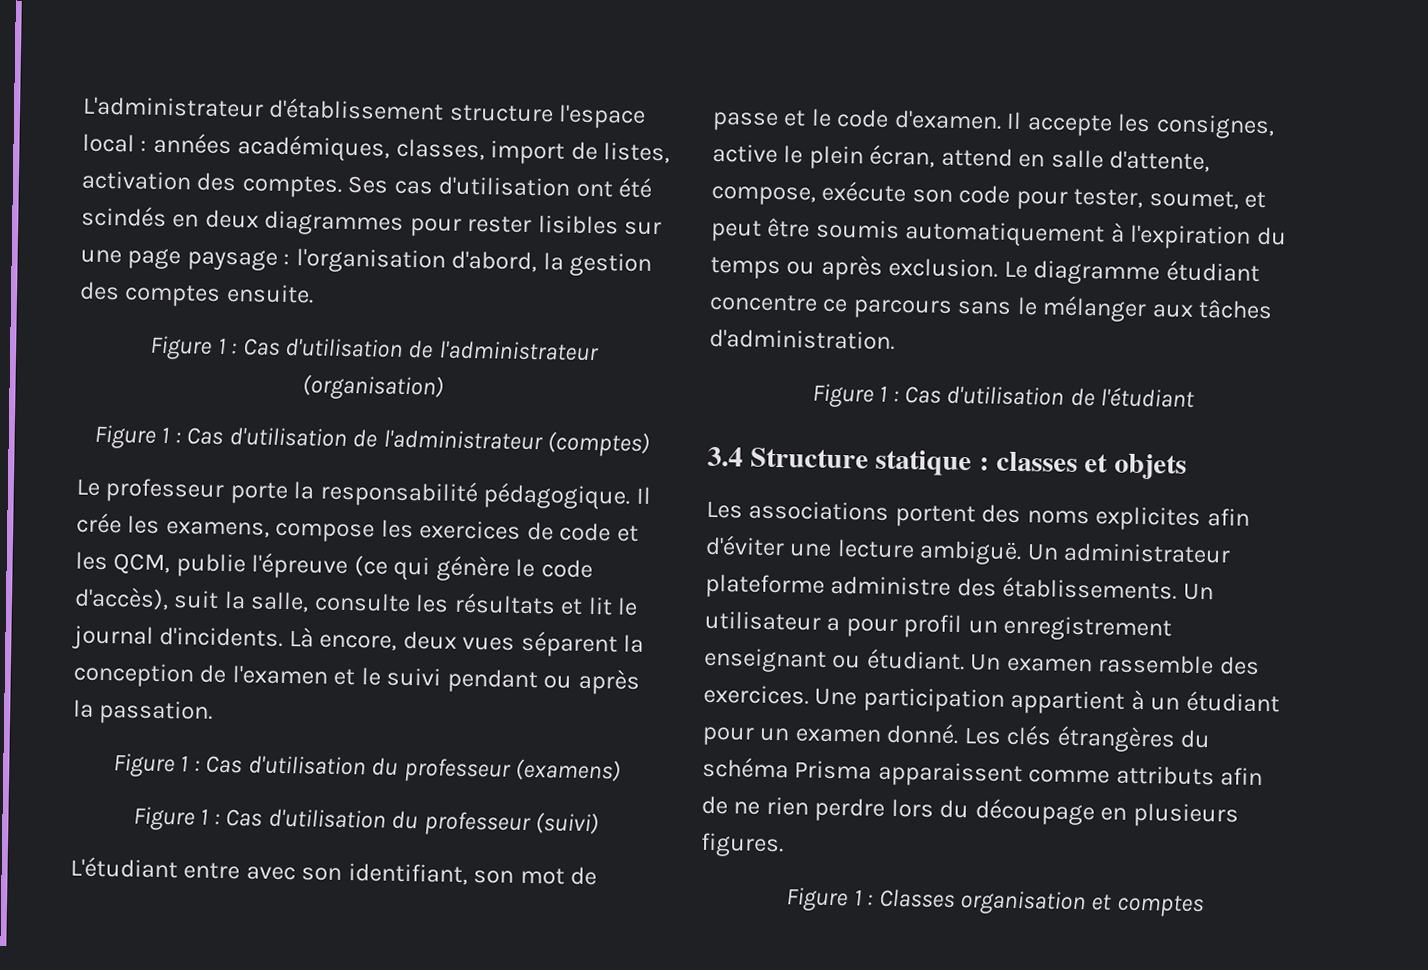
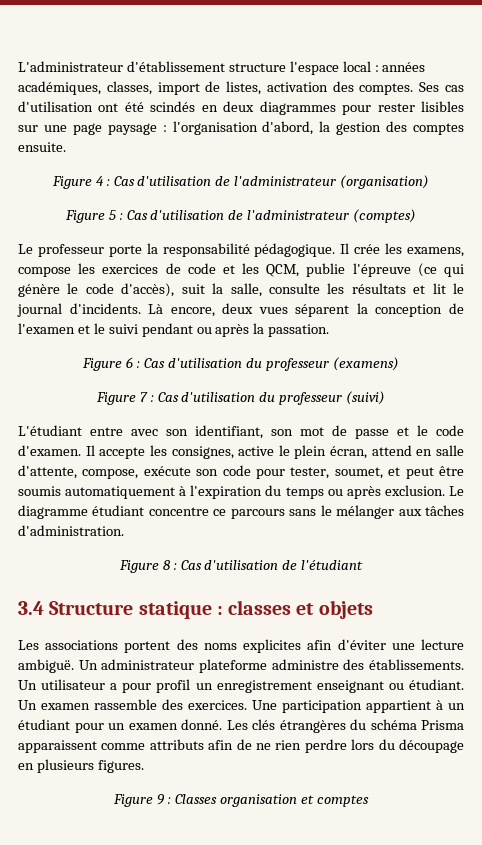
[217,337,226,354] 1 -> [95,176,104,186] 4
[161,426,170,444] 1 -> [108,210,116,220] 5
[180,755,189,772] 1 -> [126,357,134,368] 6
[200,808,209,825] 1 -> [139,392,148,402] 7
[879,385,888,402] 1 -> [162,560,171,570] 8
[853,889,862,906] 1 -> [157,794,166,805] 9

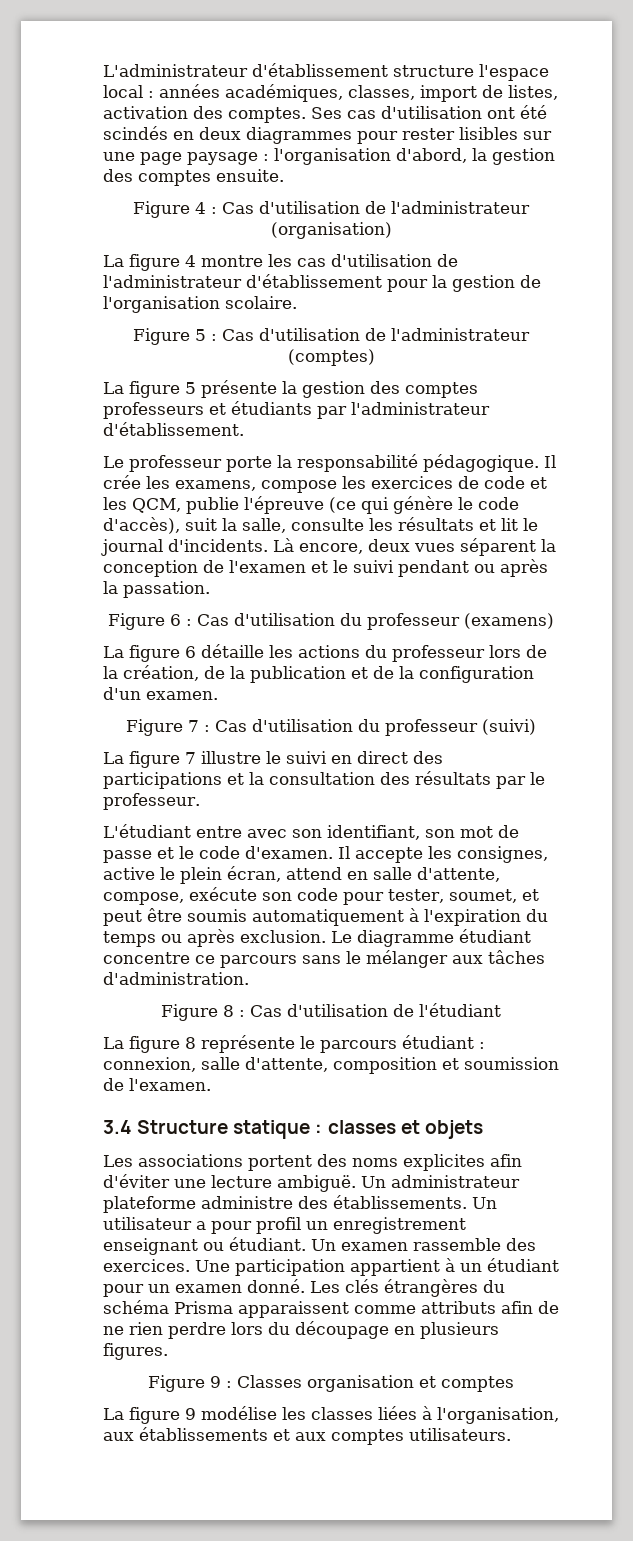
(430, 182) none -> [103,254,458,271] [103,274,541,292] [103,296,297,313] // La figure 4 montre les cas d'utilisation de l'administrateur d'établissement pour la gestion de l'organisation scolaire.
(417, 216) none -> [103,380,478,398] [103,401,490,419] [103,422,244,436] // La figure 5 présente la gestion des comptes professeurs et étudiants par l'administrateur d'établissement.
(399, 364) none -> [103,644,547,662] [103,665,534,683] [103,687,218,700] // La figure 6 détaille les actions du professeur lors de la création, de la publication et de la configuration d'un examen.
(386, 398) none -> [103,751,443,768] [103,771,545,789] [103,793,200,810] // La figure 7 illustre le suivi en direct des participations et la consultation des résultats par le professeur.
(364, 565) none -> [103,1035,485,1053] [103,1057,559,1074] [103,1078,211,1091] // La figure 8 représente le parcours étudiant : connexion, salle d'attente, composition et soumission de l'examen.
(369, 801) none -> [103,1406,559,1424] [103,1427,511,1445] // La figure 9 modélise les classes liées à l'organisation, aux établissements et aux comptes utilisateurs.

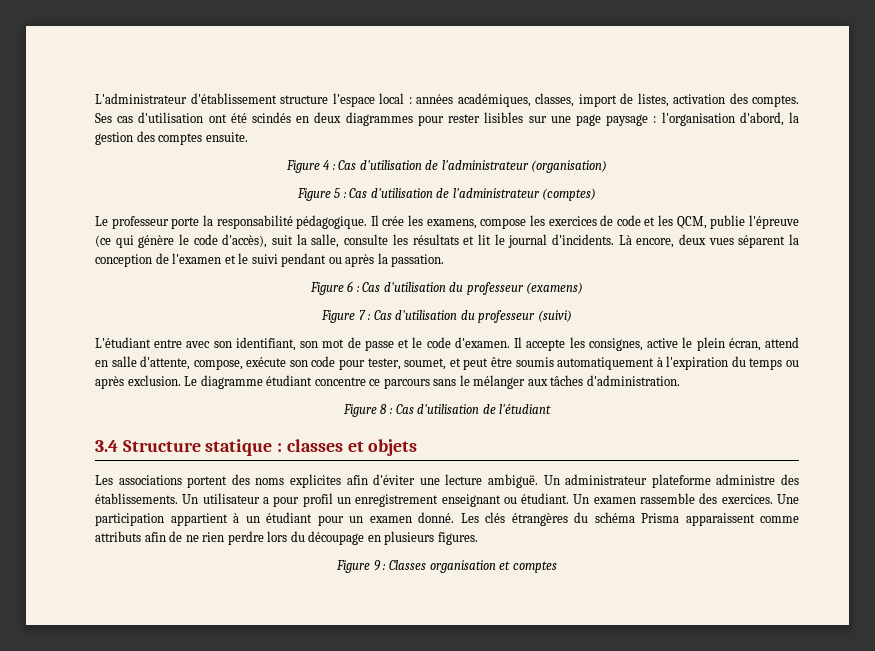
[103,254,458,271] [103,274,541,292] [103,296,297,313] // La figure 4 montre les cas d'utilisation de l'administrateur d'établissement pour la gestion de l'organisation scolaire. -> (608, 166) none
[103,380,478,398] [103,401,490,419] [103,422,244,436] // La figure 5 présente la gestion des comptes professeurs et étudiants par l'administrateur d'établissement. -> (597, 194) none
[103,644,547,662] [103,665,534,683] [103,687,218,700] // La figure 6 détaille les actions du professeur lors de la création, de la publication et de la configuration d'un examen. -> (584, 288) none
[103,751,443,768] [103,771,545,789] [103,793,200,810] // La figure 7 illustre le suivi en direct des participations et la consultation des résultats par le professeur. -> (572, 316) none
[103,1035,485,1053] [103,1057,559,1074] [103,1078,211,1091] // La figure 8 représente le parcours étudiant : connexion, salle d'attente, composition et soumission de l'examen. -> (552, 409) none
[103,1406,559,1424] [103,1427,511,1445] // La figure 9 modélise les classes liées à l'organisation, aux établissements et aux comptes utilisateurs. -> (557, 567) none

